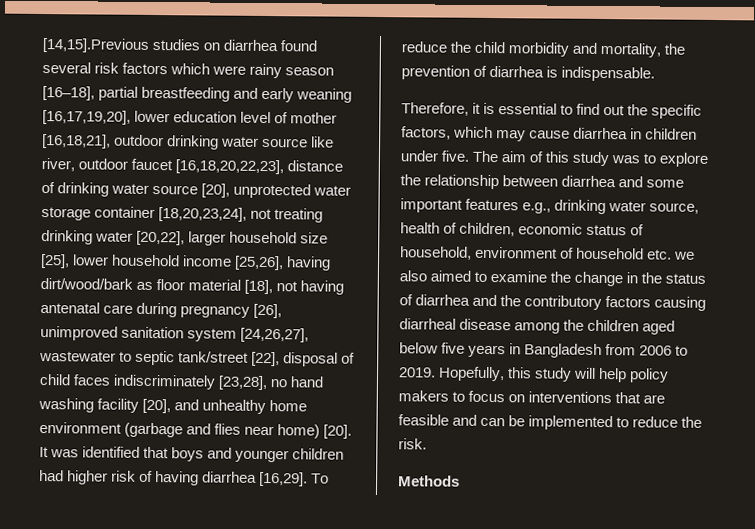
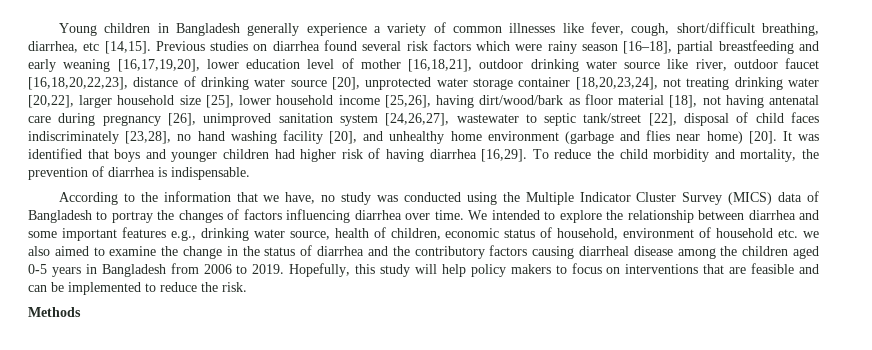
[42,38,149,53] [14,15].Previous -> [59,22,820,36] [28,41,205,54] Young children in Bangladesh generally experience a variety of common illnesses like fever, cough, short/difficult breathing, diarrhea, etc [14,15]. Previous
[401,102,703,119] [401,126,698,142] [400,150,641,167] Therefore, it is essential to find out the specific factors, which may cause diarrhea in children under five. The aim of this study was -> [59,191,819,205] [28,209,540,223] According to the information that we have, no study was conducted using the Multiple Indicator Cluster Survey (MICS) data of Bangladesh to portray the changes of factors influencing diarrhea over time. We intended
[399,342,466,354] below five -> [28,264,47,274] 0-5

